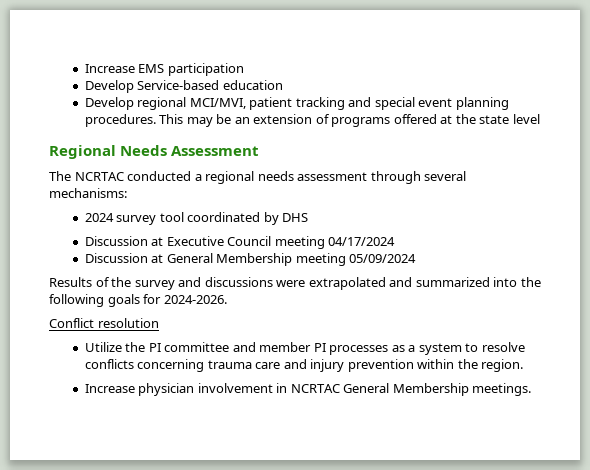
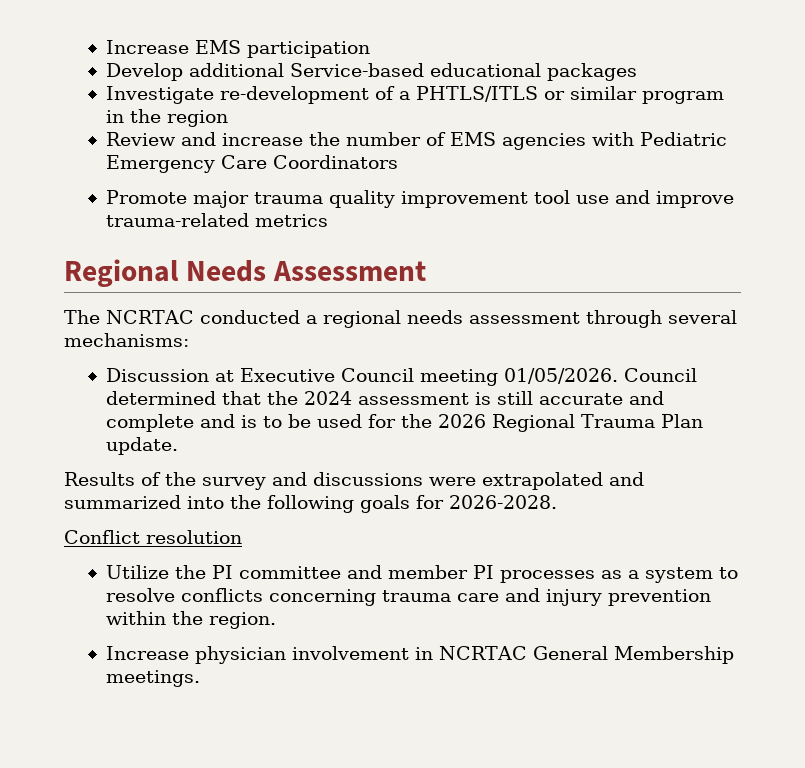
[137,80,283,90] [84,97,509,110] [84,114,540,127] Service-based education // Develop regional MCI/MVI, patient tracking and special event planning procedures. This may be an extension of programs offered at the state level -> [189,63,638,81] [106,86,725,104] [106,109,229,127] [106,132,728,150] [106,155,399,173] [106,190,735,208] [106,213,329,227] additional Service-based educational packages // Investigate re-development of a PHTLS/ITLS or similar program in the region // Review and increase the number of EMS agencies with Pediatric Emergency Care Coordinators // Promote major trauma quality improvement tool use and improve trauma-related metrics
[84,212,309,225] // 2024 survey tool coordinated by DHS -> (189, 340) none
[328,237,396,246] [84,253,417,266] 04/17/2024 // Discussion at General Membership meeting 05/09/2024 -> [504,368,698,384] [106,391,665,405] [106,414,704,432] [106,437,179,455] 01/05/2026. Council determined that the 2024 assessment is still accurate and complete and is to be used for the 2026 Regional Trauma Plan update.
[163,295,227,304] 2024-2026. -> [449,495,557,509] 2026-2028.

